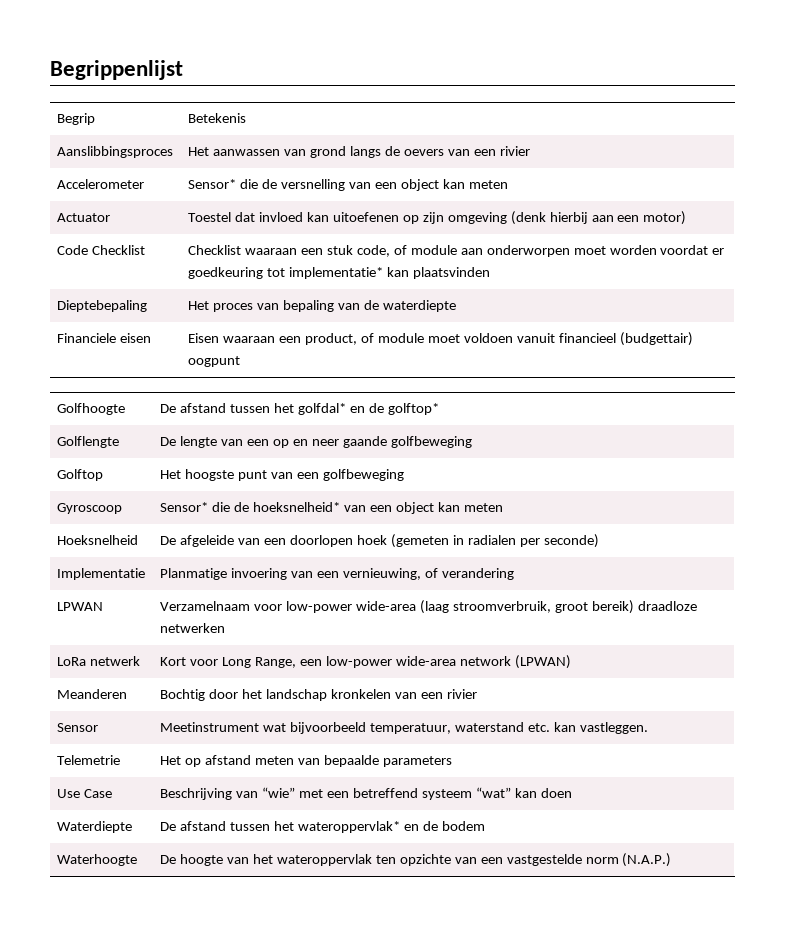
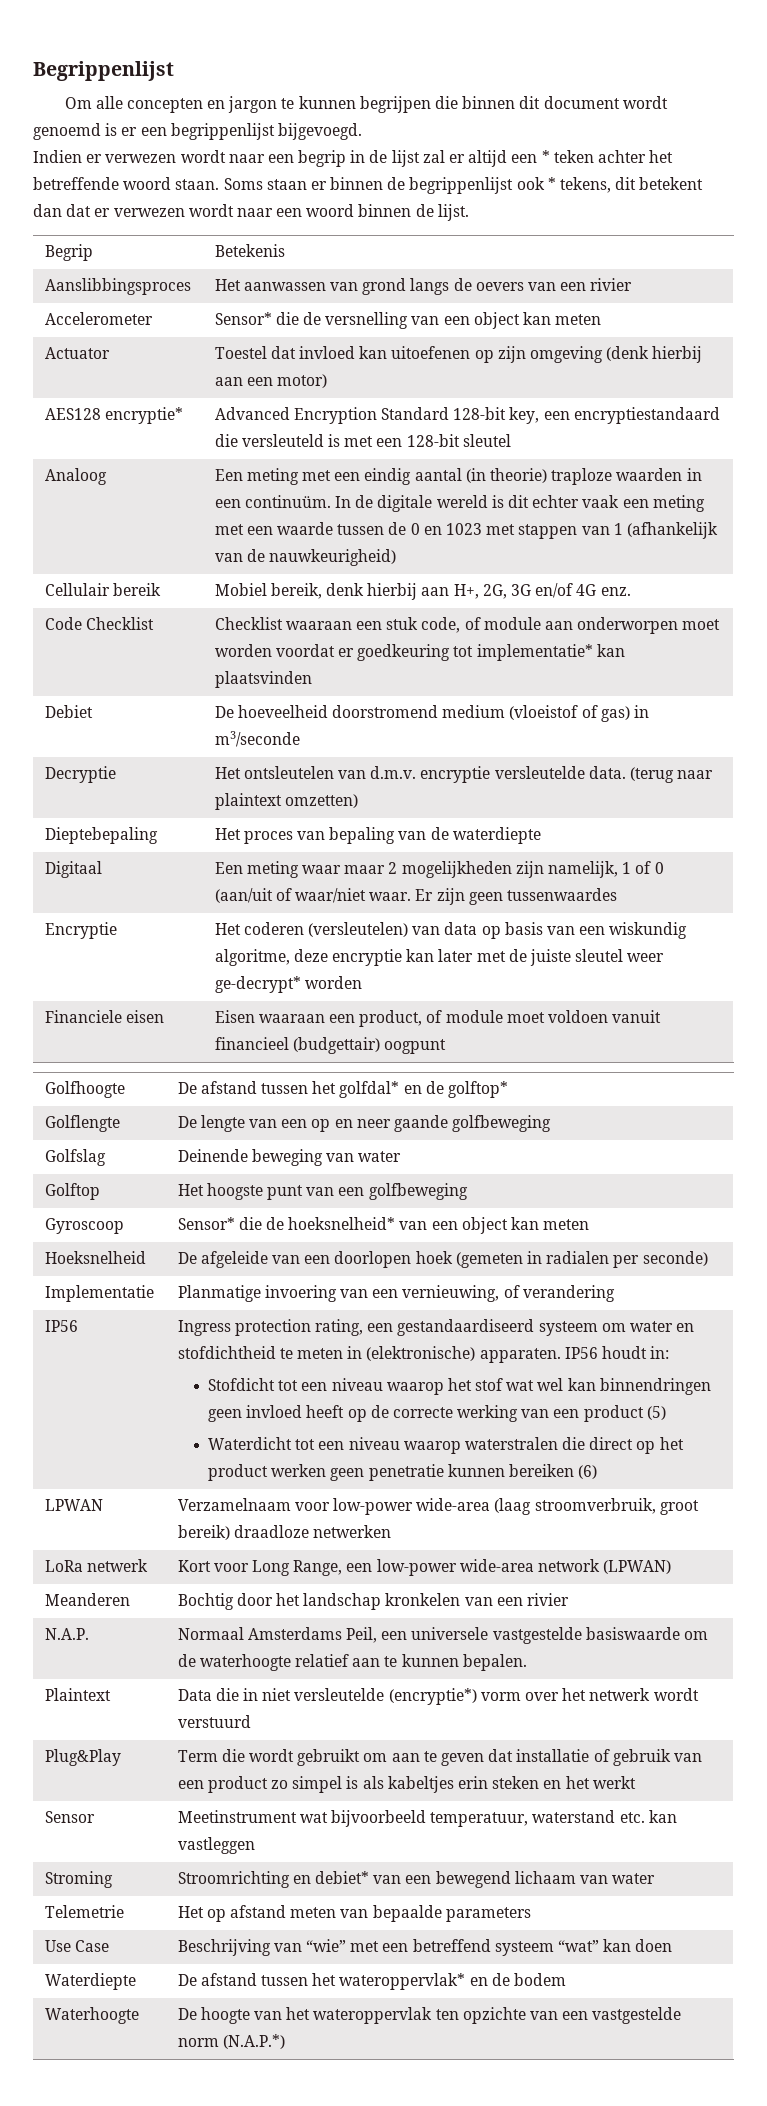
(183, 70) none -> [64,96,668,113] [33,123,362,140] [33,150,674,167] [33,177,704,194] [33,204,469,221] // Om alle concepten en jargon te kunnen begrijpen die binnen dit document wordt genoemd is er een begrippenlijst bijgevoegd. // Indien er verwezen wordt naar een begrip in de lijst zal er altijd een * teken achter het betreffende woord staan. Soms staan er binnen de begrippenlijst ook * tekens, dit betekent dan dat er verwezen wordt naar een woord binnen de lijst.
(687, 218) none -> [44,407,183,424] [214,407,720,424] [214,434,511,447] [44,468,107,485] [214,468,702,485] [214,495,705,512] [214,522,718,539] [214,549,397,566] [44,583,161,596] [214,583,631,600] // AES128 encryptie* | Advanced Encryption Standard 128-bit key, een encryptiestandaard die versleuteld is met een 128-bit sleutel // Analoog | Een meting met een eindig aantal (in theorie) traploze waarden in een continuüm. In de digitale wereld is dit echter vaak een meting met een waarde tussen de 0 en 1023 met stappen van 1 (afhankelijk van de nauwkeurigheid) // Cellulair bereik | Mobiel bereik, denk hierbij aan H+, 2G, 3G en/of 4G enz.
(491, 273) none -> [44,705,93,718] [214,705,650,722] [214,731,300,747] [44,766,116,783] [214,766,714,783] [214,793,358,810] // Debiet | De hoeveelheid doorstromend medium (vloeistof of gas) in m3/seconde // Decryptie | Het ontsleutelen van d.m.v. encryptie versleutelde data. (terug naar plaintext omzetten)
(456, 306) none -> [44,861,102,878] [214,861,664,878] [214,888,618,905] [44,922,117,939] [214,922,688,939] [214,949,665,966] [214,976,362,993] // Digitaal | Een meting waar maar 2 mogelijkheden zijn namelijk, 1 of 0 (aan/uit of waar/niet waar. Er zijn geen tussenwaardes // Encryptie | Het coderen (versleutelen) van data op basis van een wiskundig algoritme, deze encryptie kan later met de juiste sleutel weer ge-decrypt* worden
(472, 442) none -> [44,1149,106,1166] [177,1149,402,1166] // Golfslag | Deinende beweging van water
(514, 574) none -> [44,1320,78,1332] [177,1319,695,1336] [177,1346,670,1363] [207,1378,711,1395] [207,1405,666,1422] [207,1437,684,1454] [207,1464,598,1481] // IP56 | Ingress protection rating, een gestandaardiseerd systeem om water en stofdichtheid te meten in (elektronische) apparaten. IP56 houdt in: // Stofdicht tot een niveau waarop het stof wat wel kan binnendringen geen invloed heeft op de correcte werking van een product (5) // Waterdicht tot een niveau waarop waterstralen die direct op het product werken geen penetratie kunnen bereiken (6)
(477, 694) none -> [44,1628,89,1640] [177,1627,709,1644] [177,1654,527,1671] [44,1688,111,1701] [177,1688,699,1705] [177,1715,251,1728] [44,1749,121,1766] [177,1749,702,1766] [177,1776,636,1793] // N.A.P. | Normaal Amsterdams Peil, een universele vastgestelde basiswaarde om de waterhoogte relatief aan te kunnen bepalen. // Plaintext | Data die in niet versleutelde (encryptie*) vorm over het netwerk wordt verstuurd // Plug&Play | Term die wordt gebruikt om aan te geven dat installatie of gebruik van een product zo simpel is als kabeltjes erin steken en het werkt
[579,722,648,734] vastleggen. -> [177,1837,255,1854] [44,1871,113,1888] [177,1871,656,1888] vastleggen // Stroming | Stroomrichting en debiet* van een bewegend lichaam van water
[622,853,672,867] (N.A.P.) -> [222,2034,285,2049] (N.A.P.*)

